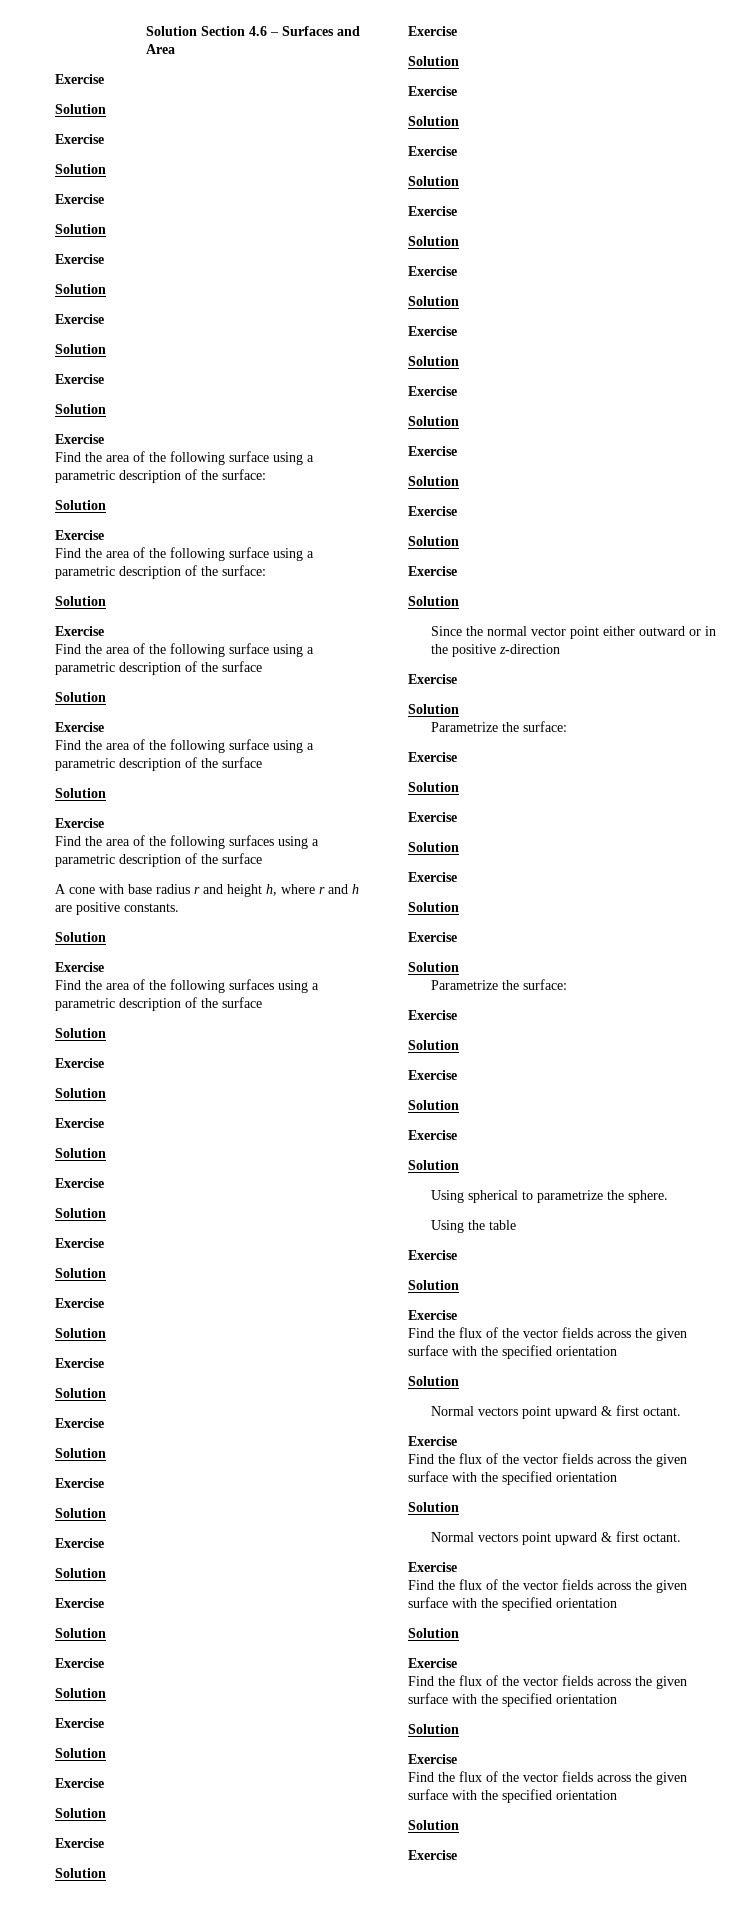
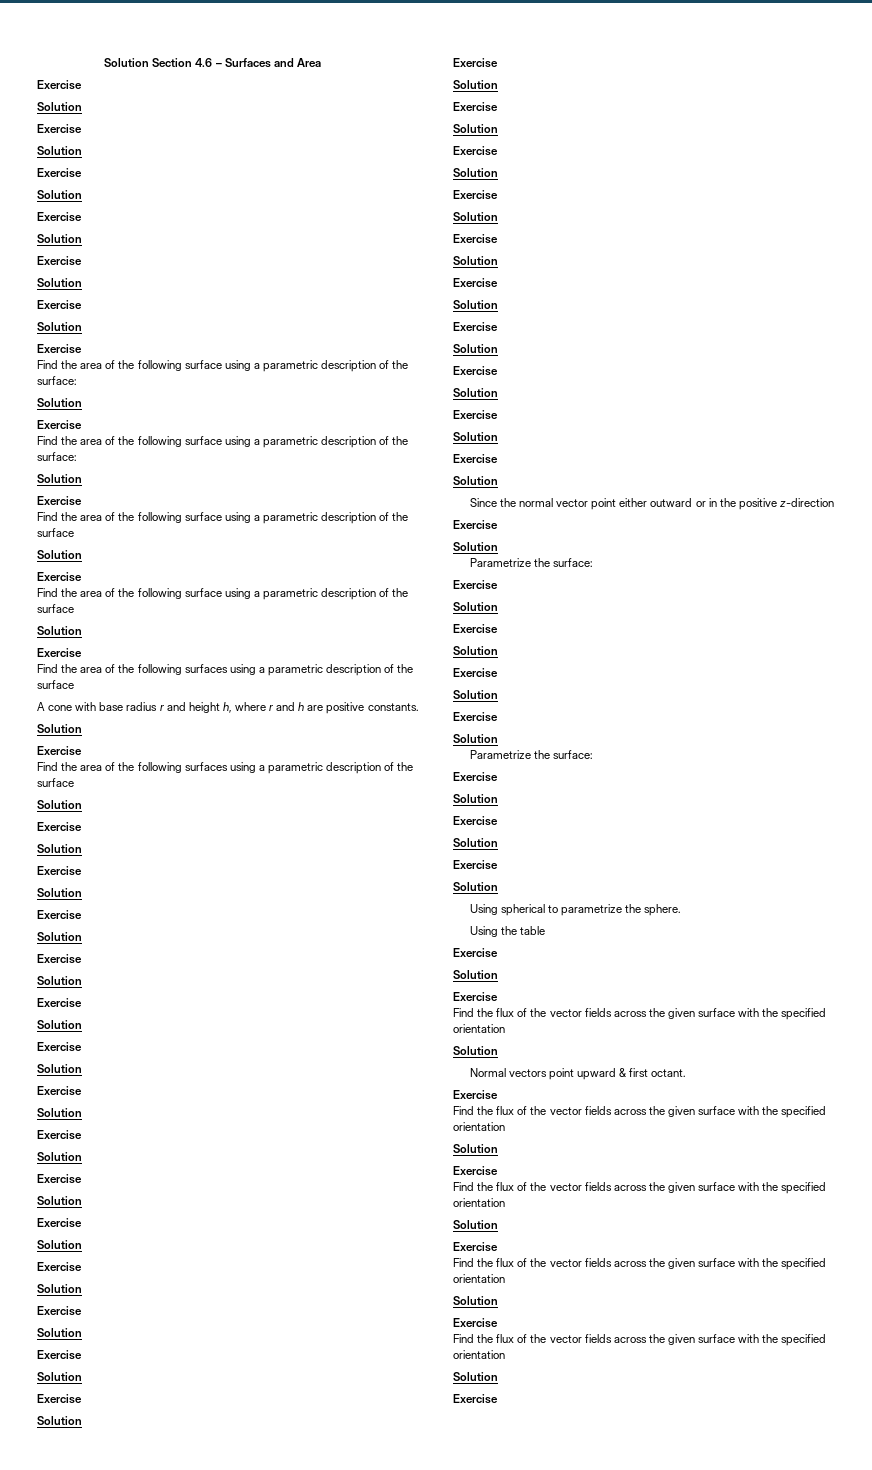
[430,1531,681,1545] // Normal vectors point upward & first octant. -> (498, 1148) none

